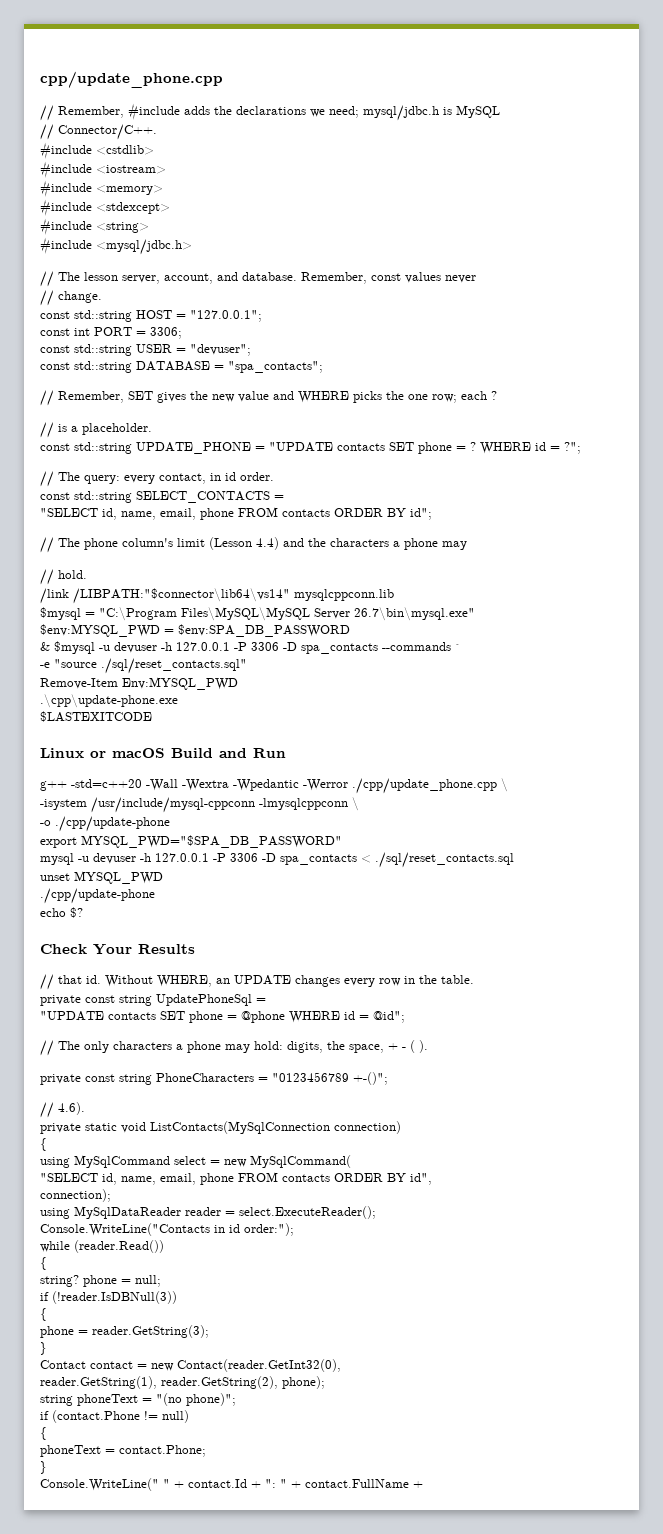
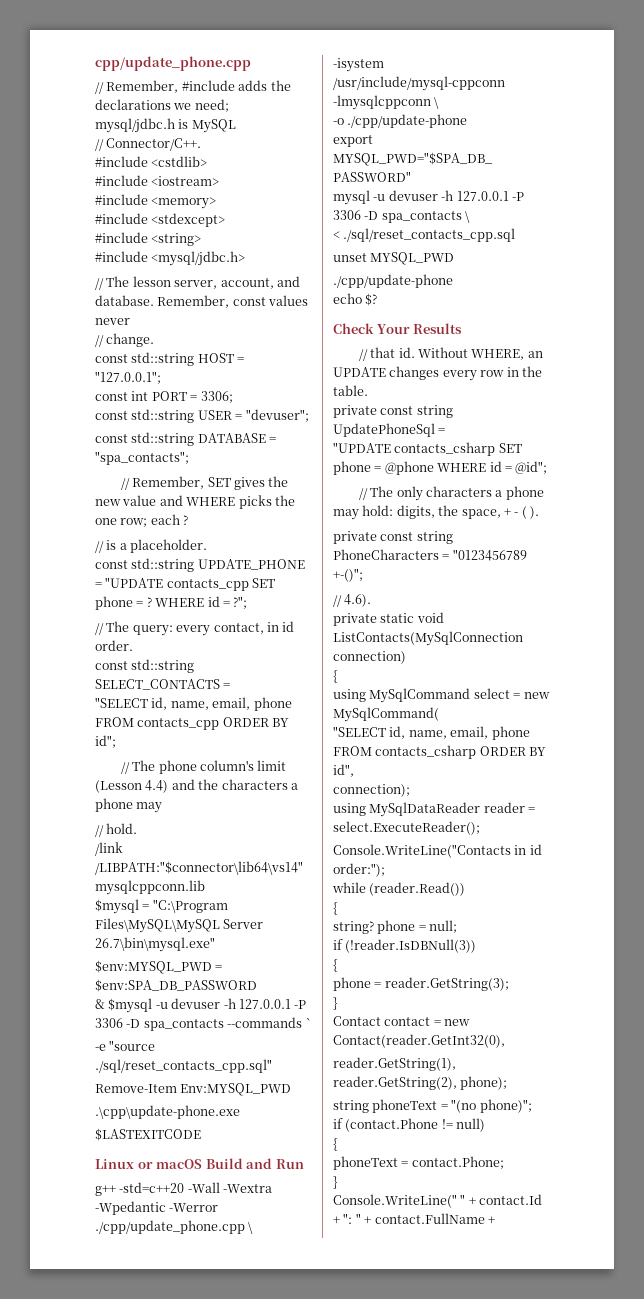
[337,443,385,451] contacts -> [166,579,249,591] contacts_cpp
[282,509,330,517] contacts -> [137,718,220,730] contacts_cpp
[101,658,247,674] ./sql/reset_contacts.sql" -> [95,1059,272,1073] ./sql/reset_contacts_cpp.sql"
[361,852,514,868] < ./sql/reset_contacts.sql -> [465,211,471,223] [333,228,516,242] \ // < ./sql/reset_contacts_cpp.sql
[108,1012,156,1020] contacts -> [394,442,496,456] contacts_csharp
[282,1174,330,1182] contacts -> [375,745,477,759] contacts_csharp

